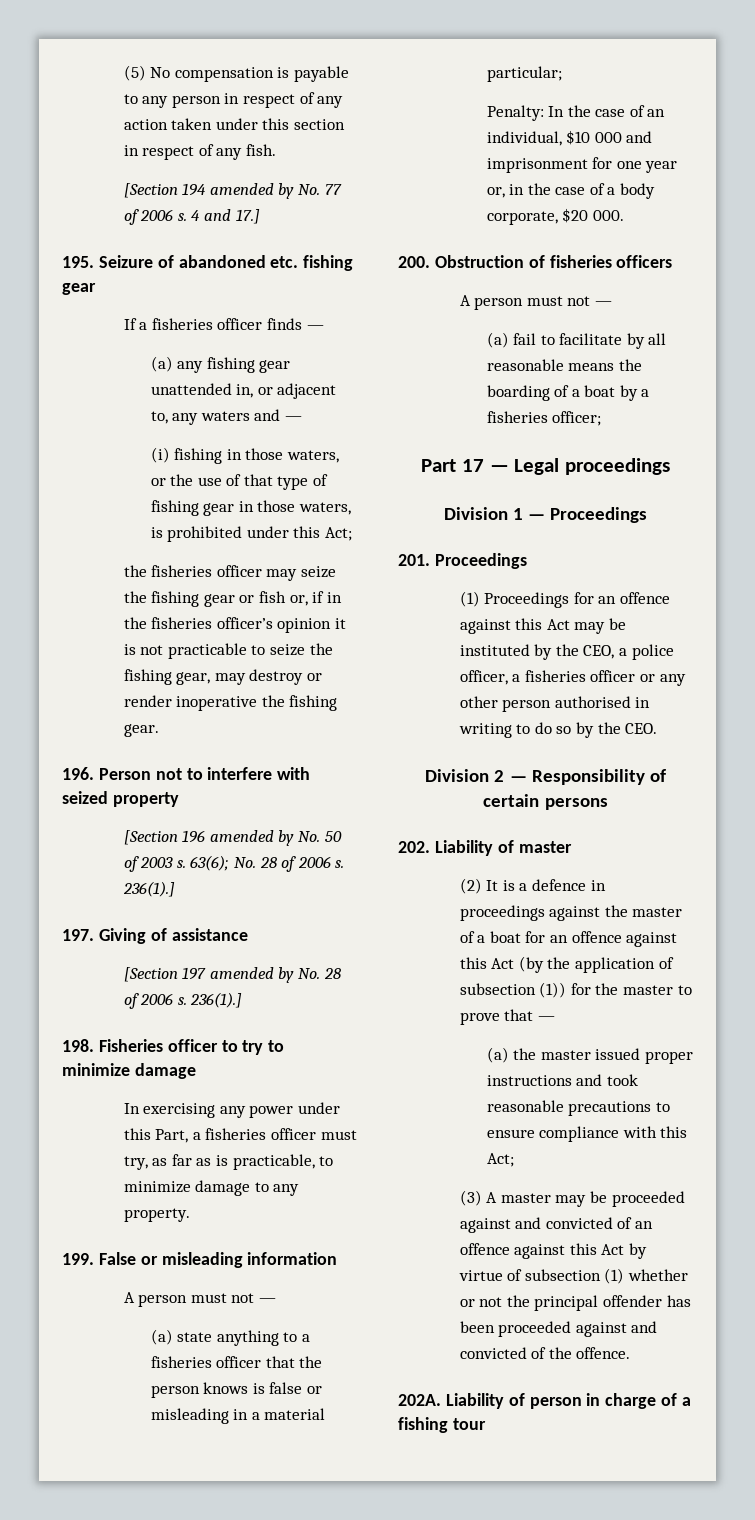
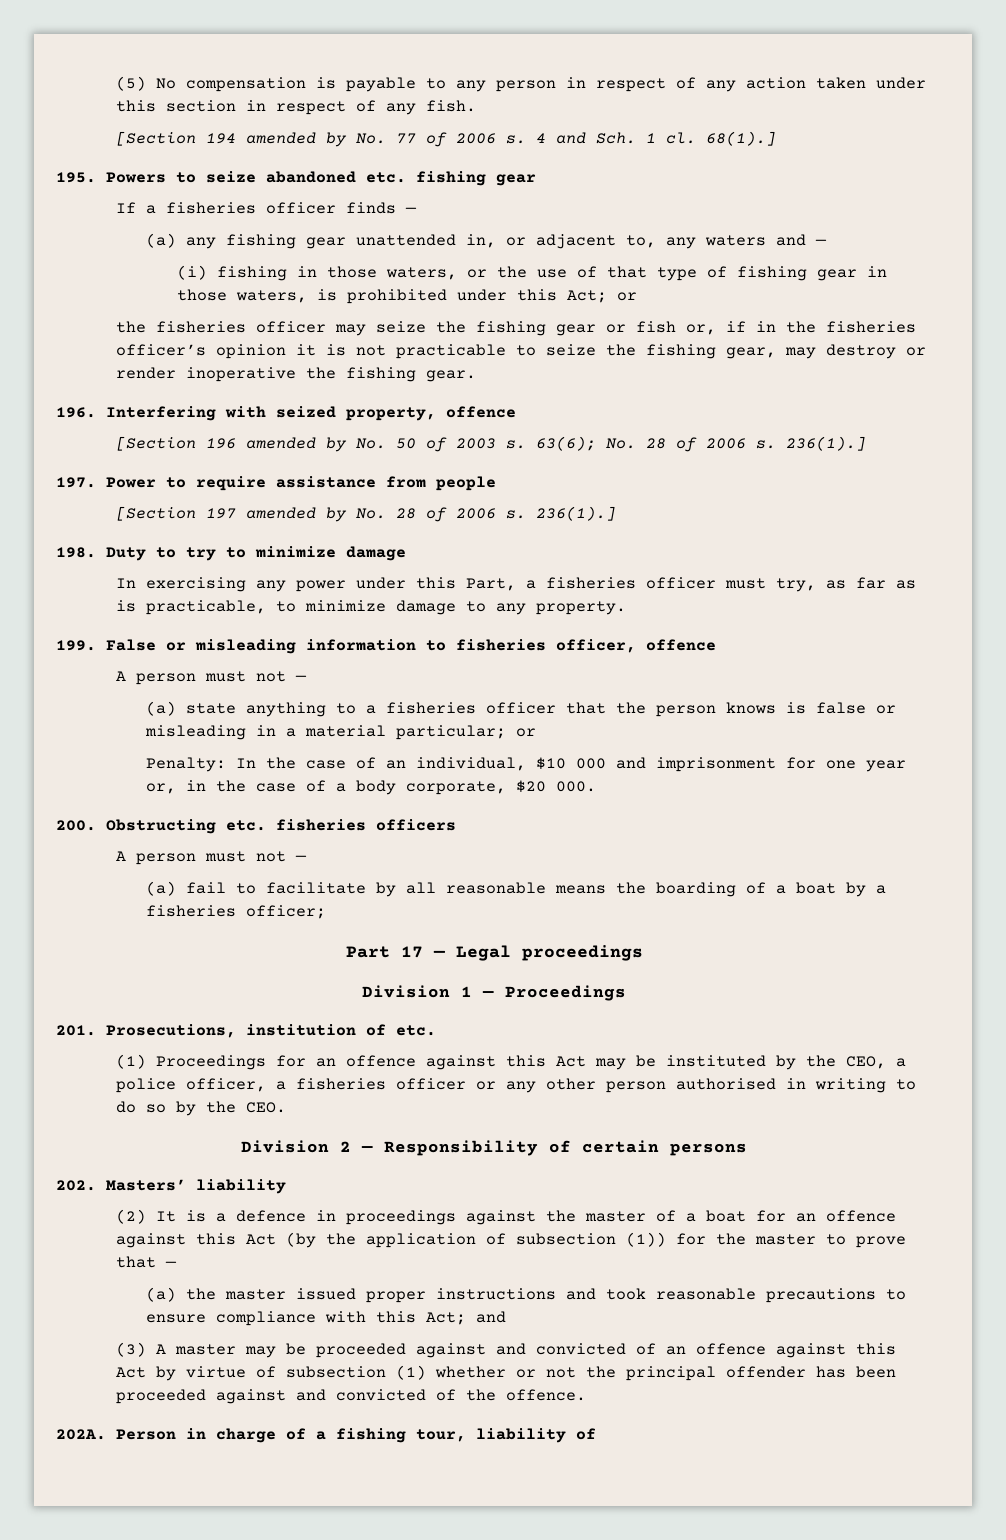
[235,209,260,224] [62,255,174,268] 17.] // 195. Seizure of -> [596,131,777,146] [56,171,256,183] Sch. 1 cl. 68(1).] // 195. Powers to seize
(352, 534) none -> [616,292,637,301] or
[98,767,311,780] [62,791,179,807] Person not to interfere with seized property -> [106,406,516,421] Interfering with seized property, offence
[98,928,167,944] Giving of -> [106,476,266,491] Power to require
(248, 934) none -> [386,476,496,491] from people
[98,1039,218,1052] Fisheries officer -> [106,547,146,561] Duty
(338, 1258) none -> [426,639,716,653] to fisheries officer, offence
(562, 74) none -> [516,728,537,737] or
[434,255,545,268] Obstruction of -> [106,819,266,834] Obstructing etc.
[434,553,527,569] Proceedings -> [106,1024,436,1038] Prosecutions, institution of etc.
[434,840,572,856] Liability of master -> [106,1179,286,1194] Masters’ liability
(514, 1160) none -> [476,1311,507,1323] and
[445,1393,582,1409] Liability of person -> [116,1429,176,1440] Person
[452,1418,486,1430] tour -> [416,1428,596,1443] tour, liability of

